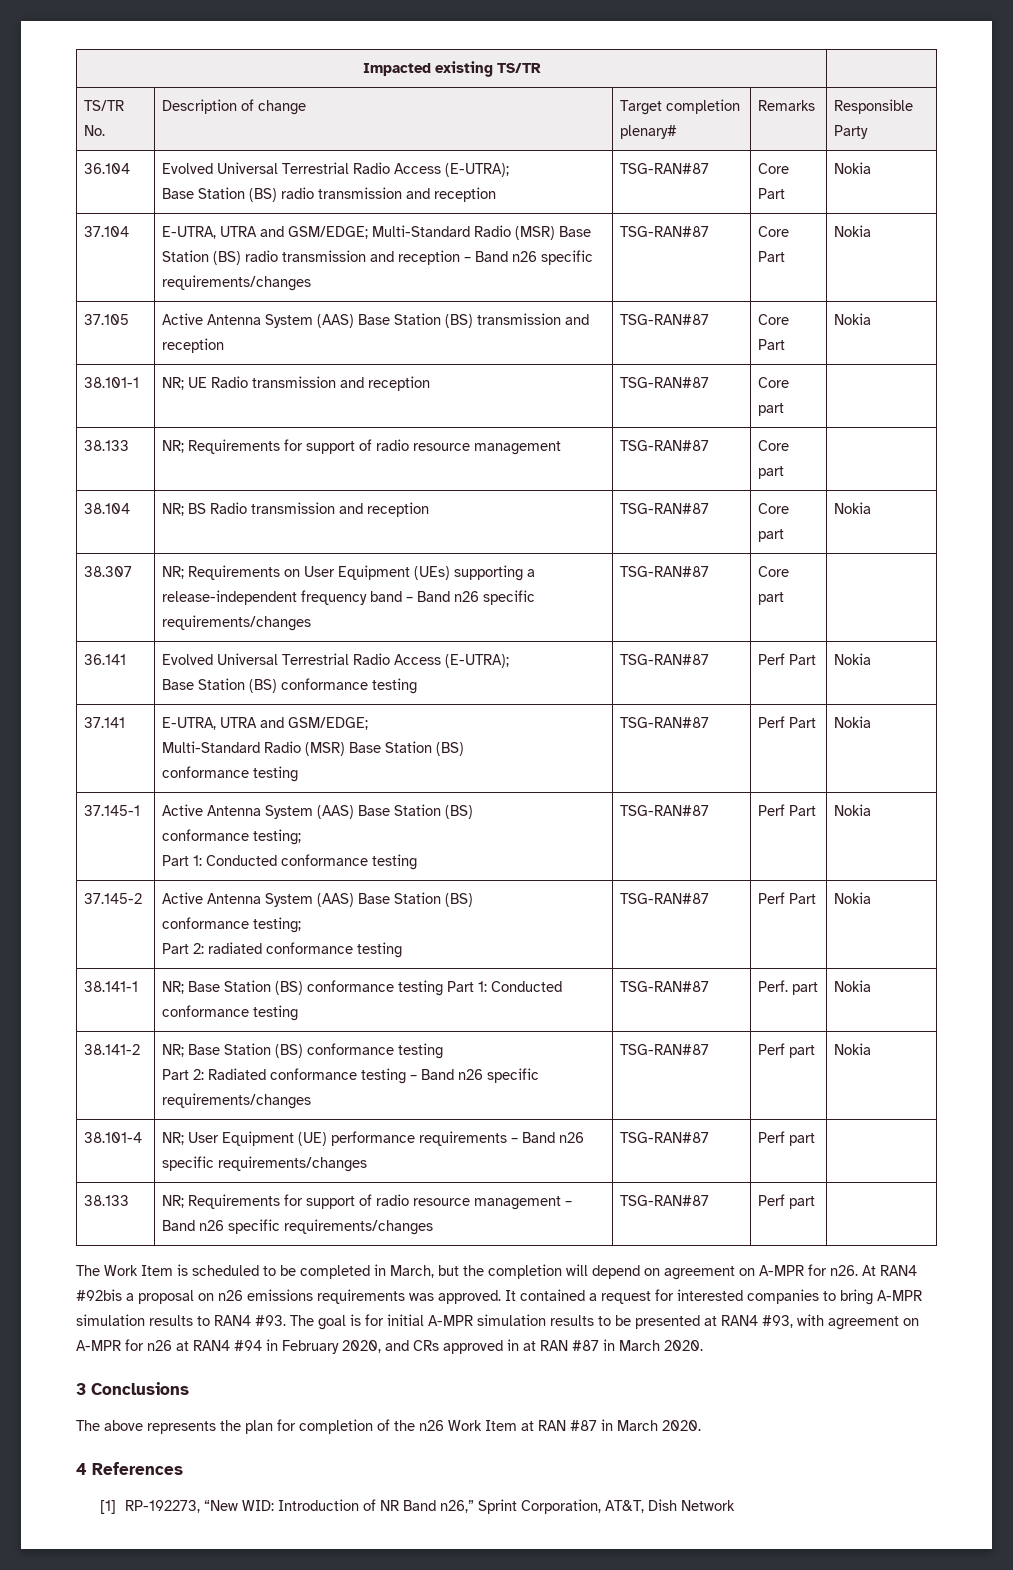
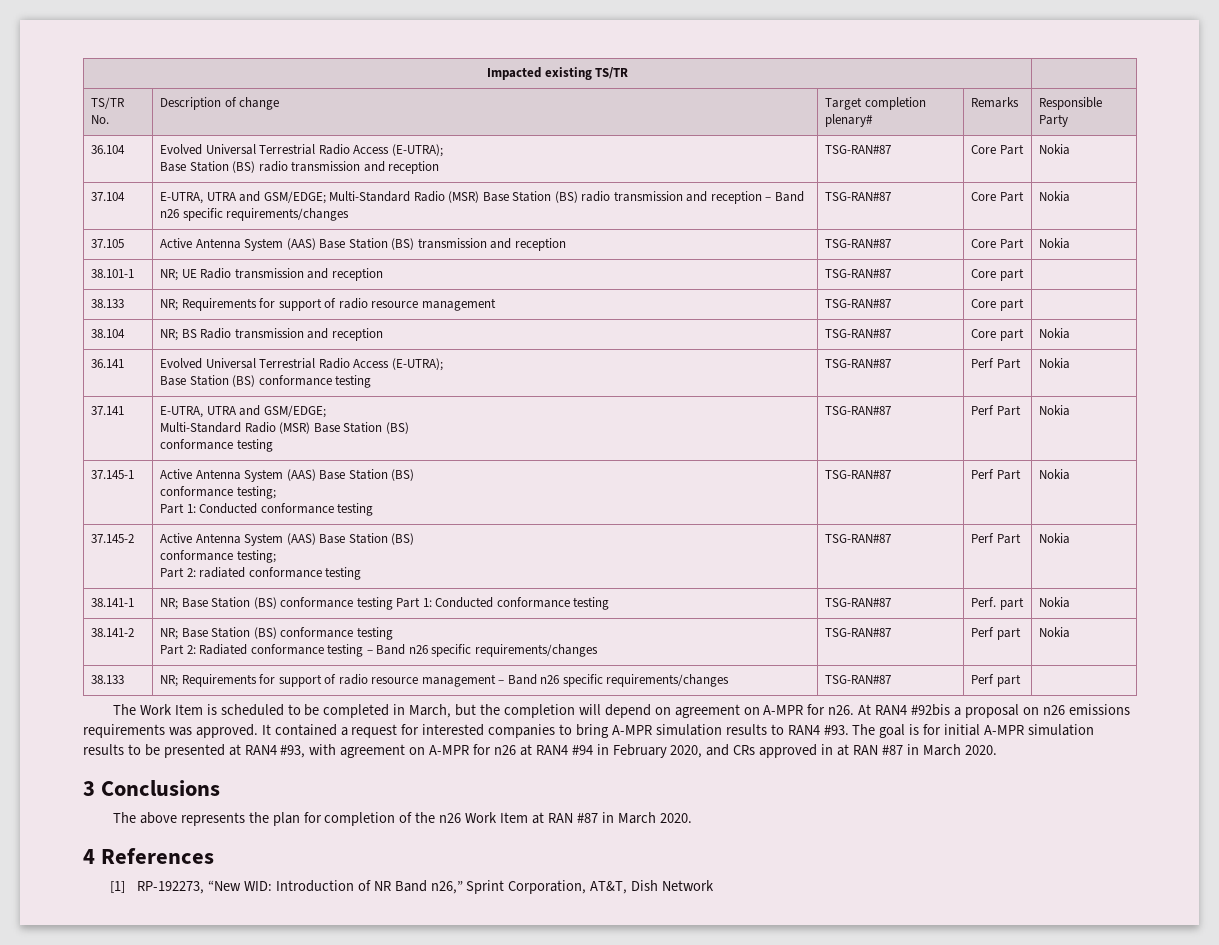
[84,566,133,577] [162,565,536,581] [162,590,536,605] [162,615,312,631] [620,566,710,577] [758,566,790,577] [758,592,785,605] // 38.307 | NR; Requirements on User Equipment (UEs) supporting a release-independent frequency band – Band n26 specific requirements/changes | TSG-RAN#87 | Core part | -> (1071, 333) none
[84,1132,143,1143] [162,1131,585,1146] [162,1156,368,1172] [620,1132,710,1143] [758,1131,816,1146] // 38.101-4 | NR; User Equipment (UE) performance requirements – Band n26 specific requirements/changes | TSG-RAN#87 | Perf part | -> (1071, 632) none

